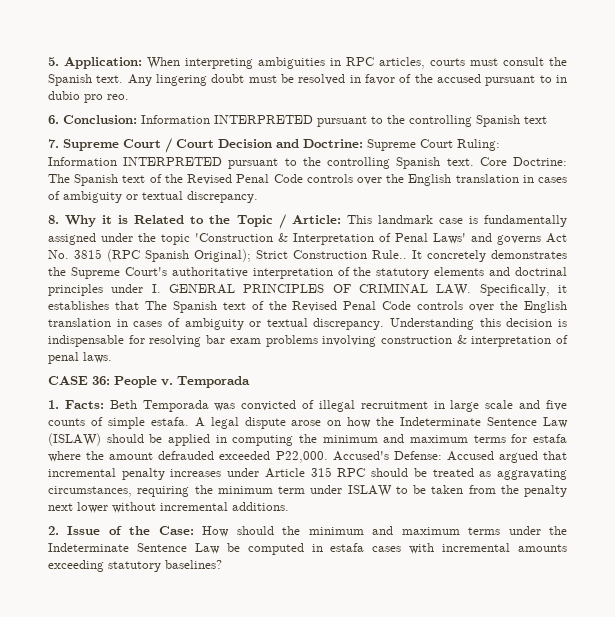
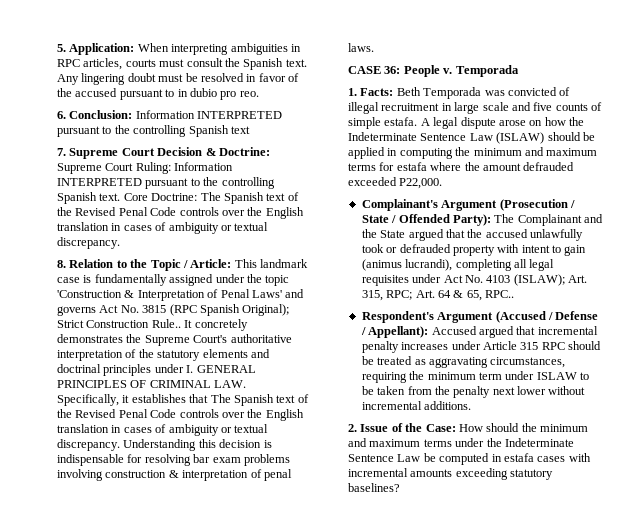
[165,138,299,153] / Court Decision and -> [157,147,216,156] Decision &
[65,215,185,227] Why it is Related -> [69,259,114,268] Relation
[332,451,442,461] Accused's Defense: -> [361,199,575,211] [361,214,603,226] [361,229,583,241] [361,244,587,256] [361,259,555,271] [361,274,587,286] [361,290,514,301] [361,311,599,323] [360,326,429,338] // Complainant's Argument (Prosecution / State / Offended Party): The Complainant and the State argued that the accused unlawfully took or defrauded property with intent to gain (animus lucrandi), completing all legal requisites under Act No. 4103 (ISLAW); Art. 315, RPC; Art. 64 & 65, RPC.. // Respondent's Argument (Accused / Defense / Appellant):

